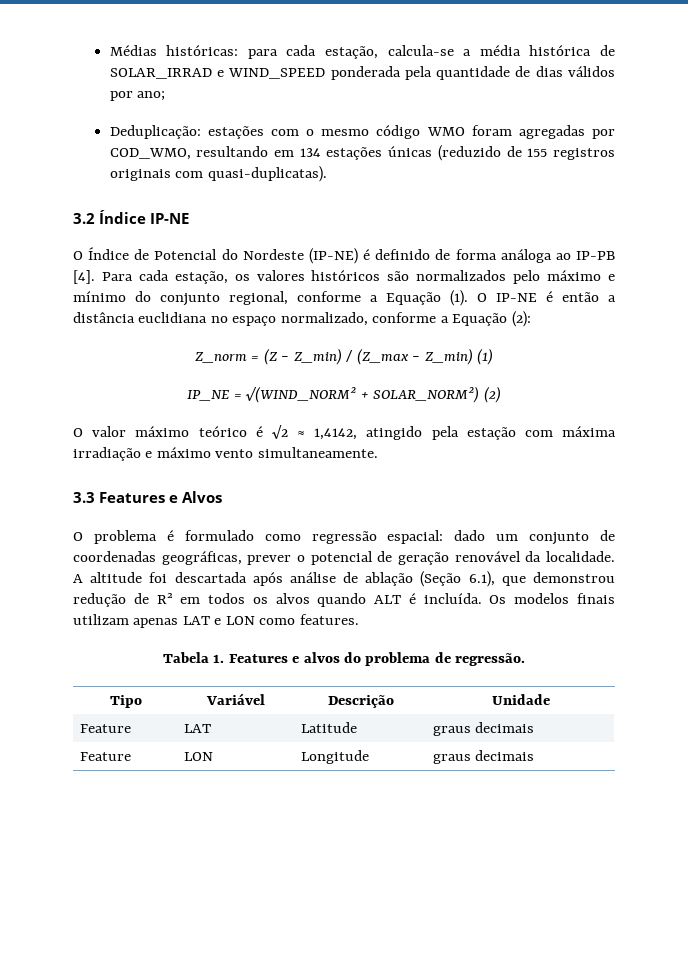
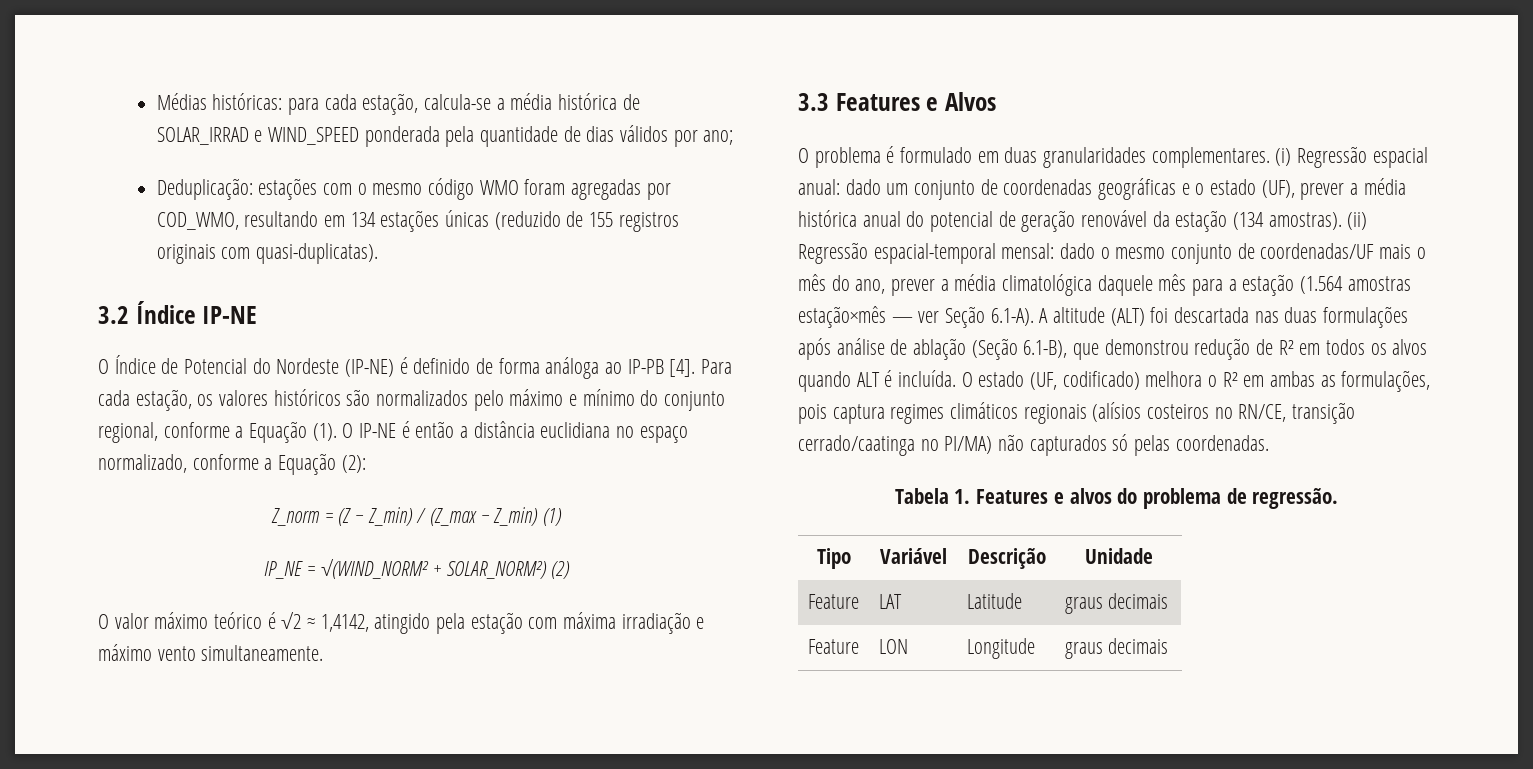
[264,530,444,544] como regressão espacial: -> [977,146,1428,168] [798,179,840,195] em duas granularidades complementares. (i) Regressão espacial anual:
[161,551,305,565] geográficas, prever o -> [1098,178,1406,200] [798,210,925,227] geográficas e o estado (UF), prever a média histórica anual do
[546,551,615,562] localidade. -> [1175,210,1368,232] [798,242,1426,264] [798,274,1411,296] [798,306,1034,328] estação (134 amostras). (ii) Regressão espacial-temporal mensal: dado o mesmo conjunto de coordenadas/UF mais o mês do ano, prever a média climatológica daquele mês para a estação (1.564 amostras estação×mês — ver Seção 6.1-A).
(143, 577) none -> [1110,308,1145,326] (ALT)
(247, 577) none -> [1254,306,1409,328] nas duas formulações
[468,571,495,587] 6.1), -> [1023,340,1068,358] 6.1-B),
[489,593,615,604] [73,614,359,628] Os modelos finais utilizam apenas LAT e LON como features. -> [961,370,1431,392] [798,402,1356,424] [798,434,1269,456] O estado (UF, codificado) melhora o R² em ambas as formulações, pois captura regimes climáticos regionais (alísios costeiros no RN/CE, transição cerrado/caatinga no PI/MA) não capturados só pelas coordenadas.

